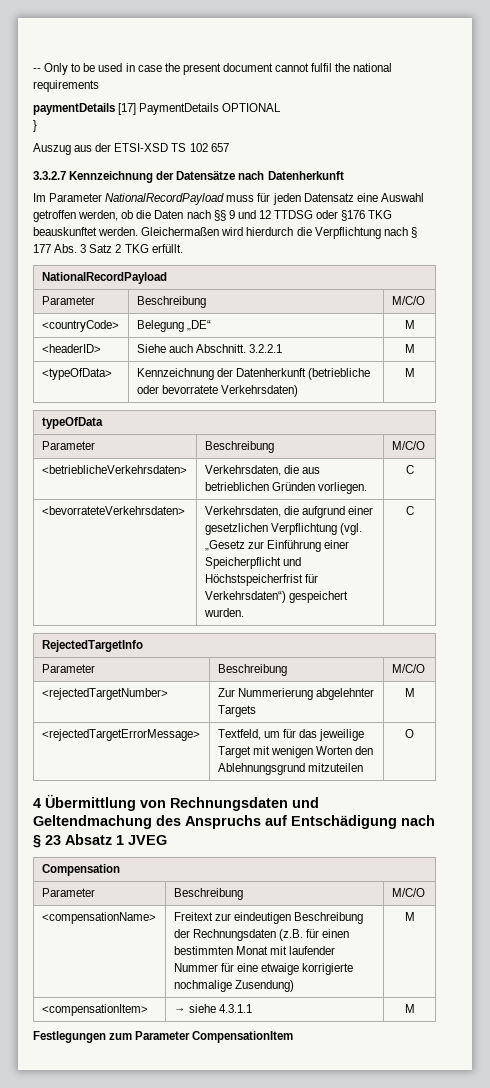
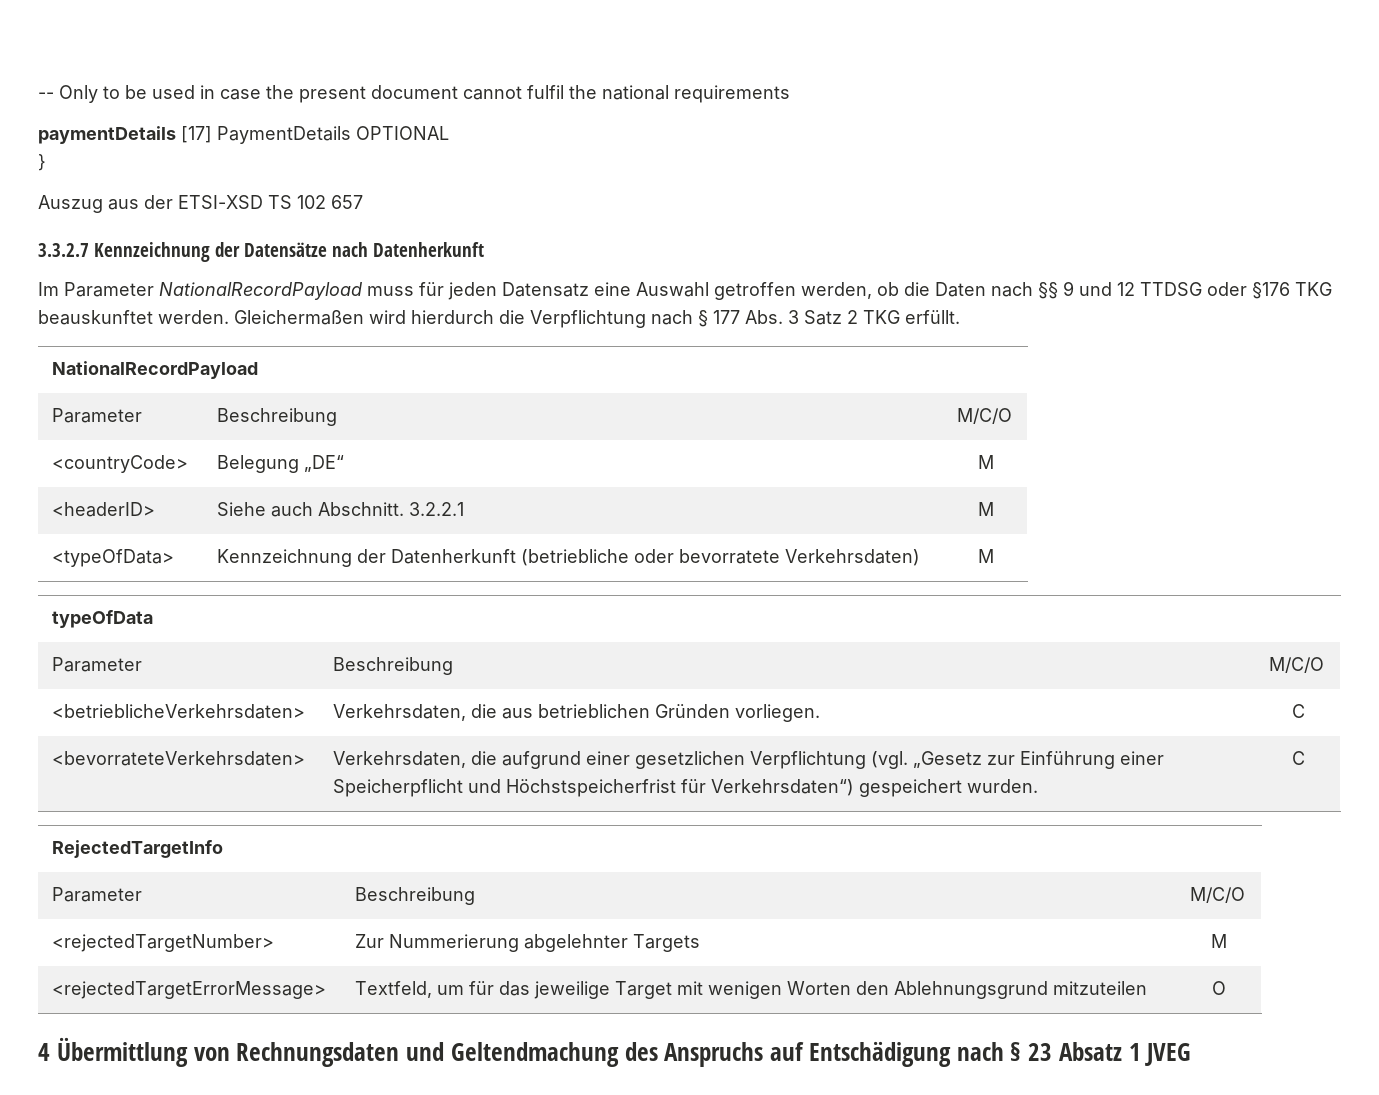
[41,864,120,876] [41,888,95,897] [173,888,243,900] [391,888,425,897] [41,912,156,924] [173,912,364,924] [173,929,350,941] [173,946,336,955] [173,963,354,975] [173,980,294,992] [404,912,415,921] [41,1004,148,1016] [173,1004,252,1013] [404,1004,415,1013] [33,1031,294,1043] // Compensation // Parameter | Beschreibung | M/C/O // <compensationName> | Freitext zur eindeutigen Beschreibung der Rechnungsdaten (z.B. für einen bestimmten Monat mit laufender Nummer für eine etwaige korrigierte nochmalige Zusendung) | M // <compensationItem> | → siehe 4.3.1.1 | M // Festlegungen zum Parameter CompensationItem -> (1192, 1054) none

